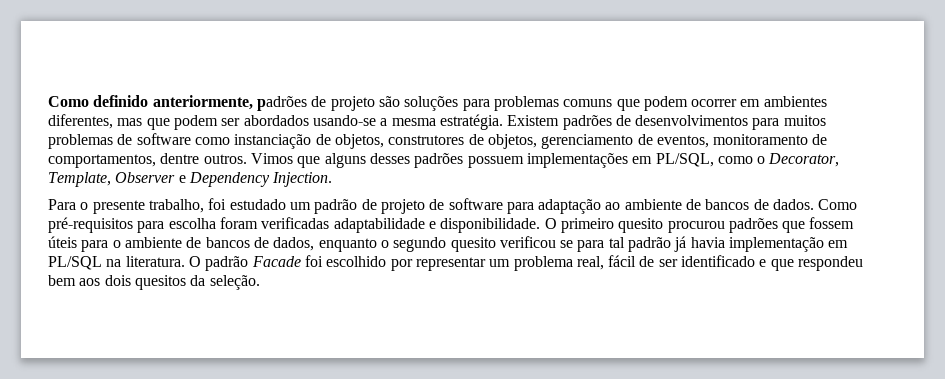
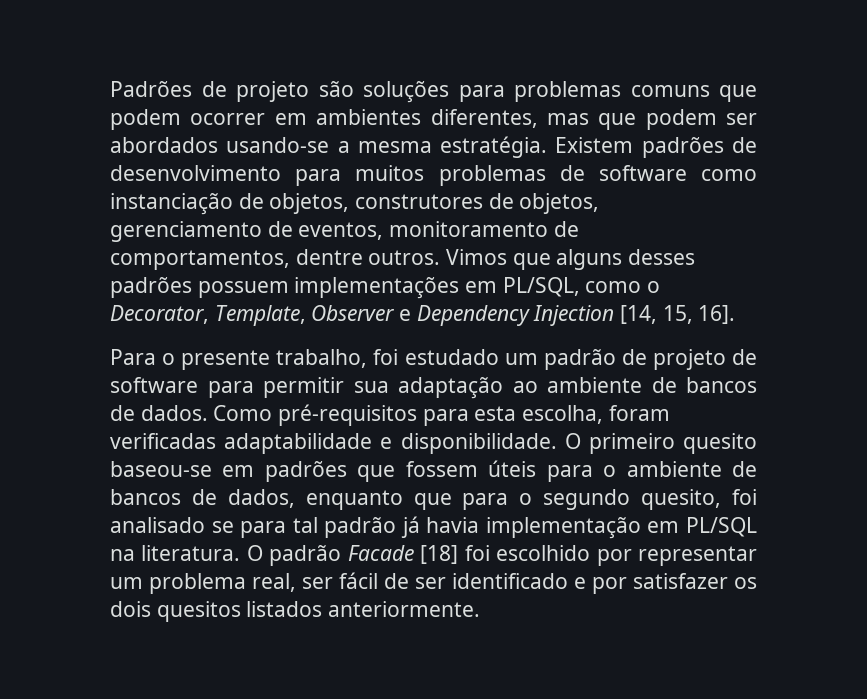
[48,95,307,111] Como definido anteriormente, padrões -> [110,81,192,97] Padrões
[635,115,749,126] desenvolvimentos -> [110,165,281,181] desenvolvimento
[272,172,333,187] Injection. -> [533,305,736,326] Injection [14, 15, 16].
(534, 208) none -> [263,377,389,398] permitir sua
[168,218,216,229] escolha -> [474,405,604,424] esta escolha,
[667,221,725,233] procurou -> [110,461,255,477] baseou-se em
[380,236,556,252] o segundo quesito verificou -> [413,489,758,510] [110,517,205,533] que para o segundo quesito, foi analisado
(301, 261) none -> [420,545,459,564] [18]
(604, 263) none -> [302,577,333,589] ser
[770,256,864,271] [48,275,260,290] que respondeu bem aos dois quesitos da seleção. -> [592,573,757,594] [110,601,481,622] por satisfazer os dois quesitos listados anteriormente.

